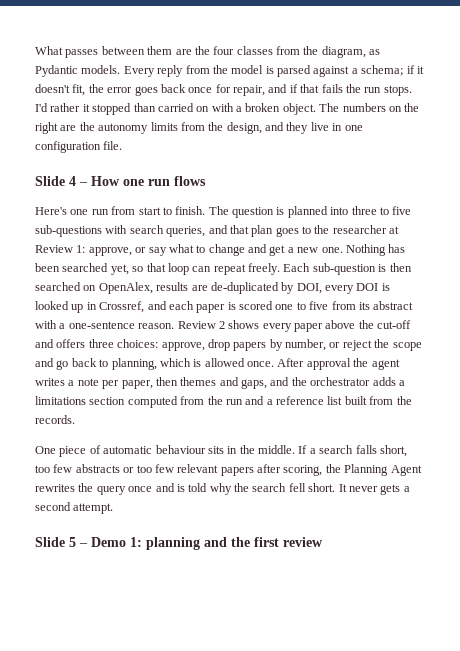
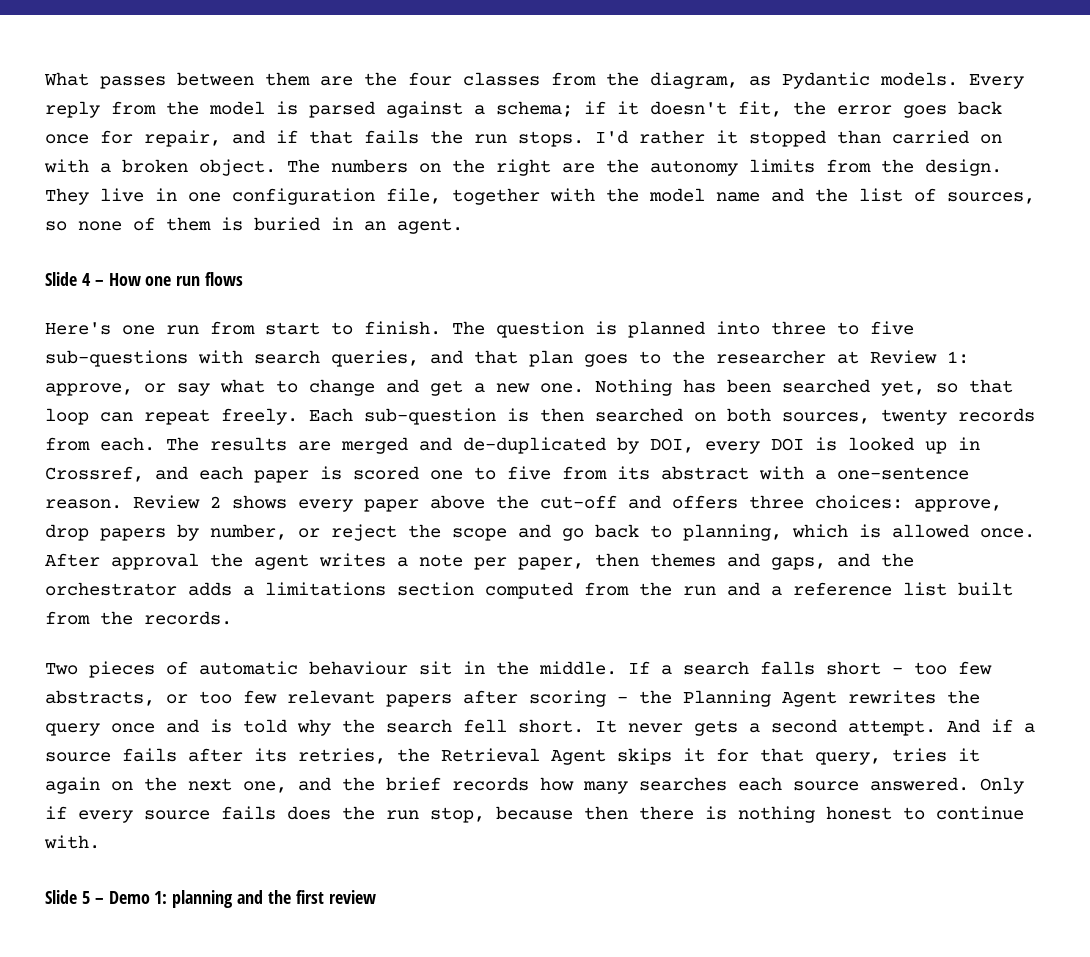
[226,122,309,134] design, and they -> [925,159,1002,176] [45,188,89,205] design. They
[103,141,123,150] file. -> [386,188,1035,205] [45,217,463,234] file, together with the model name and the list of sources, so none of them is buried in an agent.
[98,282,208,294] OpenAlex, results are -> [727,408,1035,425] [45,437,452,454] both sources, twenty records from each. The results are merged and
[35,446,87,457] One piece -> [45,661,155,678] Two pieces
[207,446,224,454] sits -> [419,661,452,675] sit
[379,445,407,457] [35,464,120,473] short, too few abstracts -> [826,661,992,675] [45,690,155,706] short - too few abstracts,
[283,465,323,476] scoring, -> [529,690,628,707] scoring -
(114, 508) none -> [947,719,1035,733] [45,748,980,765] [45,777,1024,794] [45,806,1024,823] [44,835,100,849] And if a source fails after its retries, the Retrieval Agent skips it for that query, tries it again on the next one, and the brief records how many searches each source answered. Only if every source fails does the run stop, because then there is nothing honest to continue with.

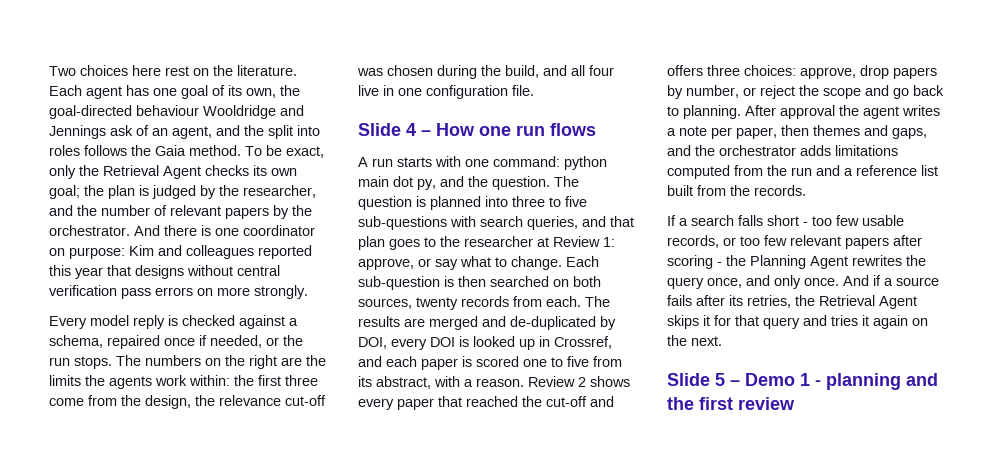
[44,72,1024,89] [45,101,1002,118] [45,130,1002,147] [44,159,276,176] What passes between them are the four classes from the diagram, as Pydantic models. Every reply from the model is parsed against a schema; if it doesn't fit, the error goes back once for repair, and if that fails the run stops. I'd rather it stopped than carried on with a broken object. -> [49,65,297,76] [49,85,300,99] [49,105,304,119] [49,125,320,139] [49,145,324,158] [49,165,297,179] [49,185,316,199] [49,205,312,219] [49,225,315,236] [49,245,312,259] [49,265,280,279] [49,285,308,299] [49,315,298,329] [49,335,303,349] [49,356,112,369] Two choices here rest on the literature. Each agent has one goal of its own, the goal-directed behaviour Wooldridge and Jennings ask of an agent, and the split into roles follows the Gaia method. To be exact, only the Retrieval Agent checks its own goal; the plan is judged by the researcher, and the number of relevant papers by the orchestrator. And there is one coordinator on purpose: Kim and colleagues reported this year that designs without central verification pass errors on more strongly. // Every model reply is checked against a schema, repaired once if needed, or the run stops.
[650,159,1002,176] [45,188,1035,205] [45,217,463,234] autonomy limits from the design. They live in one configuration file, together with the model name and the list of sources, so none of them is buried in an agent. -> [49,375,318,389] [49,395,326,409] [357,65,614,79] [358,85,534,99] limits the agents work within: the first three come from the design, the relevance cut-off was chosen during the build, and all four live in one configuration file.
[45,321,441,335] Here's one run from start to finish. -> [358,156,607,170] [358,176,550,190] A run starts with one command: python main dot py, and the question.
[309,379,1013,396] [45,408,298,425] change and get a new one. Nothing has been searched yet, so that loop can repeat freely. -> [511,256,562,270] change.
[661,466,969,480] abstract with a one-sentence -> [376,376,473,389] abstract, with a
[430,495,485,509] above -> [438,396,518,407] that reached
[683,524,1035,541] planning, which is allowed once. -> [683,105,741,119] planning.
[243,582,474,596] a limitations section -> [835,145,898,156] limitations
[45,661,617,678] Two pieces of automatic behaviour sit in the middle. -> (806, 190) none
[45,690,155,706] abstracts, -> [862,215,904,226] [667,235,719,248] usable records,
[111,719,936,736] once and is told why the search fell short. It never gets a second attempt. -> [707,275,839,289] once, and only once.
[815,752,881,765] query, -> [763,315,827,329] query and
[188,777,1024,794] [45,806,1024,823] [44,835,100,849] next one, and the brief records how many searches each source answered. Only if every source fails does the run stop, because then there is nothing honest to continue with. -> [691,336,722,346] next.
[154,891,168,904] 1: -> [800,373,821,386] 1 -

